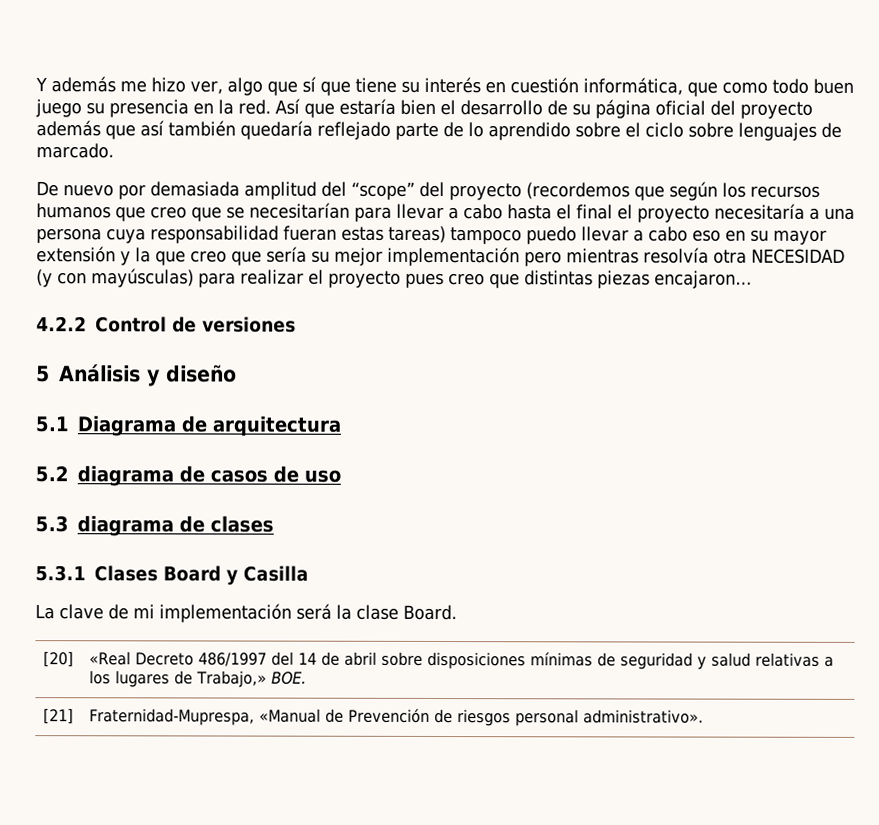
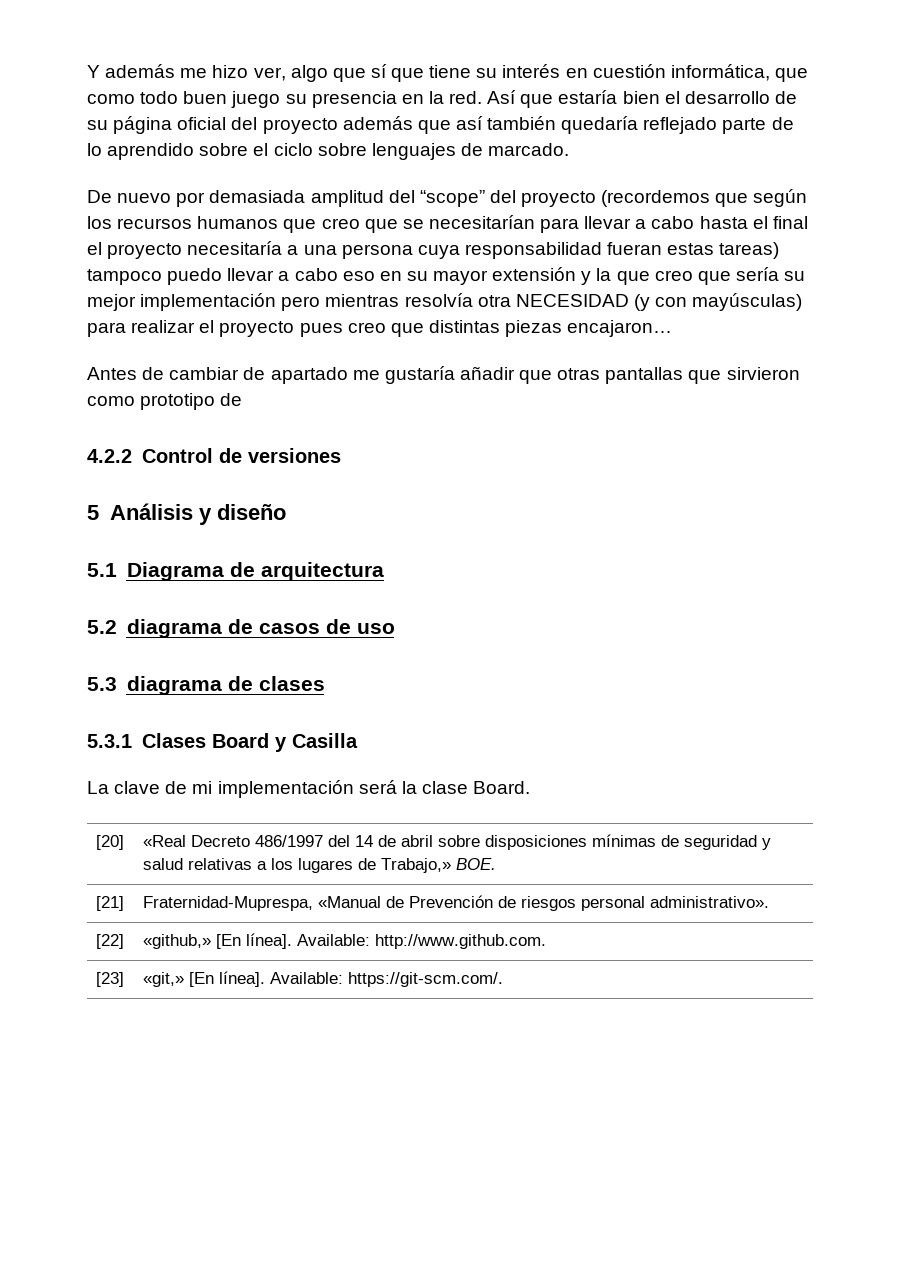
(752, 279) none -> [87,366,800,384] [87,393,243,410] // Antes de cambiar de apartado me gustaría añadir que otras pantallas que sirvieron como prototipo de
(704, 716) none -> [96,934,125,949] [143,933,547,949] [96,972,125,987] [143,971,504,987] // [22] | «github,» [En línea]. Available: http://www.github.com. // [23] | «git,» [En línea]. Available: https://git-scm.com/.

